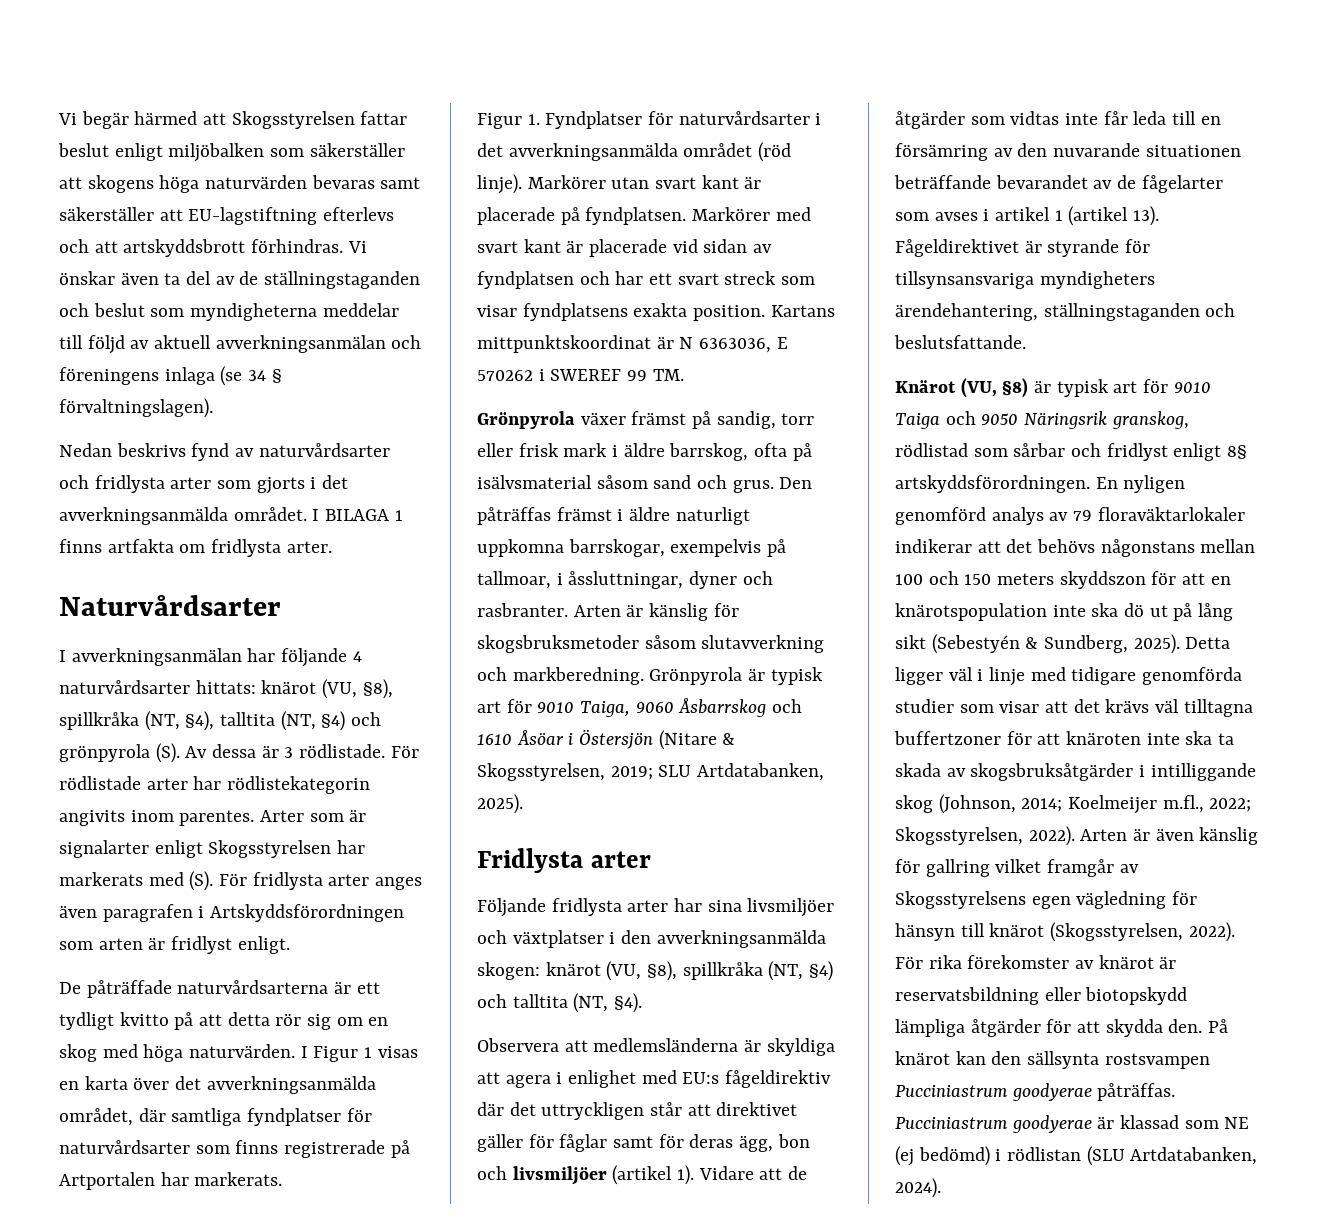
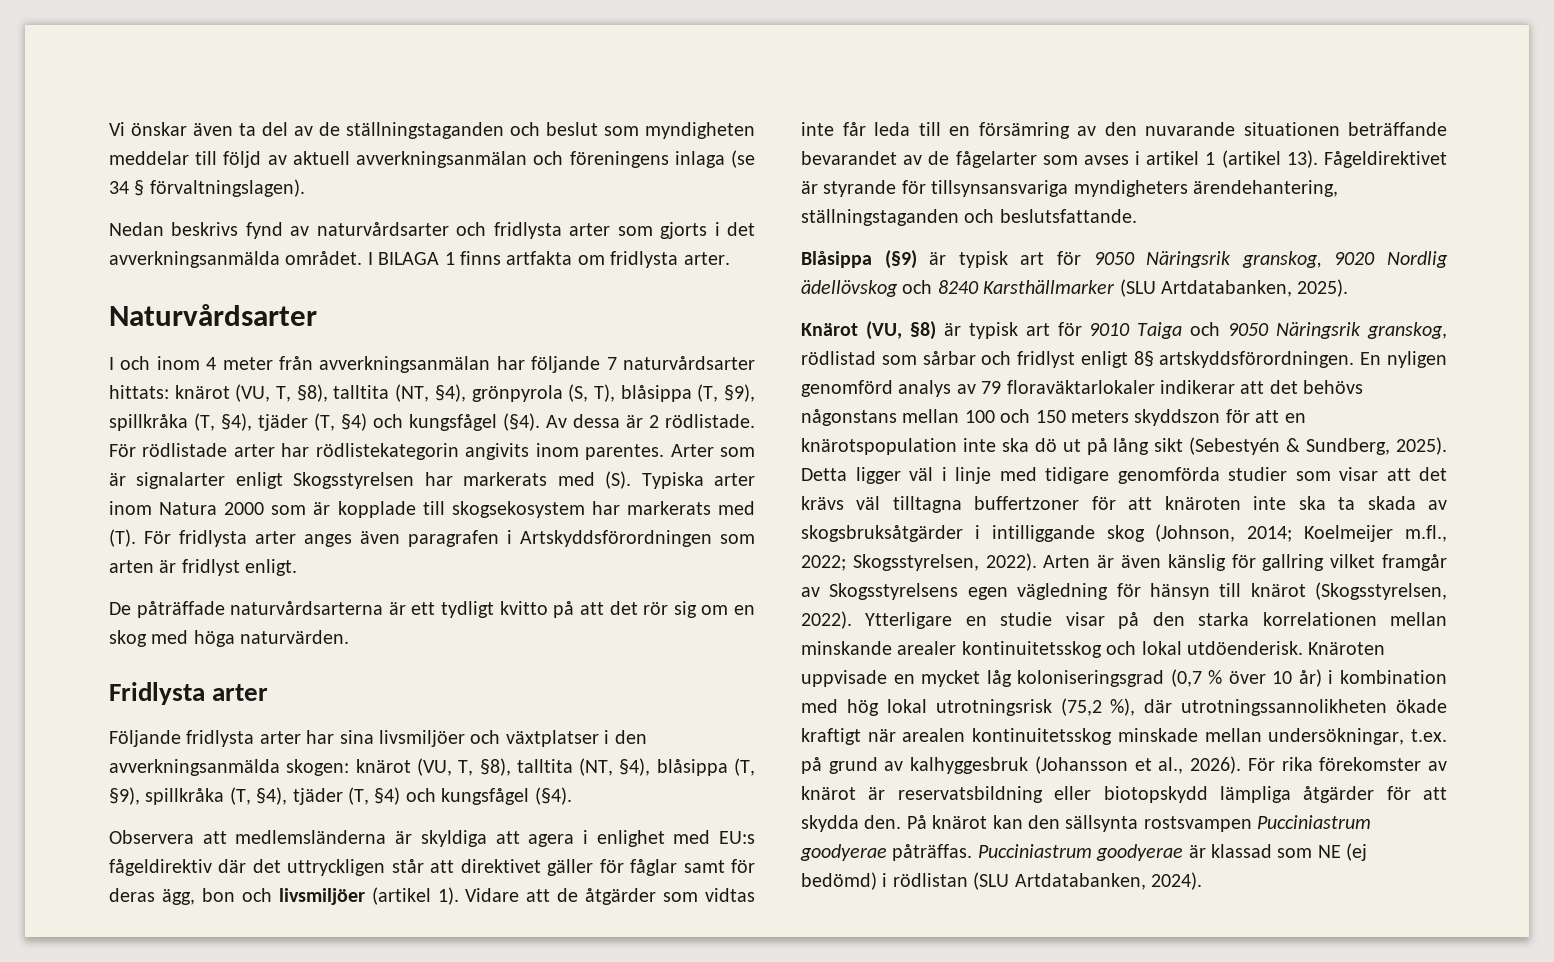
[58,111,408,129] [58,143,405,162] [59,175,421,193] [59,207,395,225] [59,239,367,257] Vi begär härmed att Skogsstyrelsen fattar beslut enligt miljöbalken som säkerställer att skogens höga naturvärden bevaras samt säkerställer att EU-lagstiftning efterlevs och att artskyddsbrott förhindras. Vi -> [109,122,125,136] Vi
[190,303,318,321] myndigheterna -> [645,122,755,139] myndigheten
(66, 656) none -> [120,356,313,370] och inom 4 meter från
[352,651,362,662] 4 -> [606,357,617,370] 7
[362,679,393,699] [59,711,382,731] [59,743,180,763] §8), spillkråka (NT, §4), talltita (NT, §4) och grönpyrola (S). -> [276,384,755,402] [109,413,540,431] T, §8), talltita (NT, §4), grönpyrola (S, T), blåsippa (T, §9), spillkråka (T, §4), tjäder (T, §4) och kungsfågel (§4).
[284,747,294,758] 3 -> [649,415,659,428] 2
(214, 881) none -> [641,472,755,489] [109,501,756,518] [109,529,136,547] Typiska arter inom Natura 2000 som är kopplade till skogsekosystem har markerats med (T).
[227,1012,270,1026] detta -> [609,601,638,615] det
[300,1046,418,1062] [59,1076,376,1094] [59,1108,372,1126] [59,1140,410,1158] [59,1172,283,1190] [477,111,822,129] [477,142,792,162] [477,174,762,194] [477,207,811,225] [477,239,773,257] [477,271,816,289] [477,303,835,321] [477,335,788,353] [477,369,684,381] [477,411,815,429] [477,443,812,461] [477,475,813,493] [477,507,750,525] [477,539,787,557] [477,571,773,589] [477,603,739,621] [477,635,825,653] [477,667,823,685] [477,698,803,717] [477,729,736,750] [477,763,825,781] [477,794,523,814] I Figur 1 visas en karta över det avverkningsanmälda området, där samtliga fyndplatser för naturvårdsarter som finns registrerade på Artportalen har markerats. // Figur 1. Fyndplatser för naturvårdsarter i det avverkningsanmälda området (röd linje). Markörer utan svart kant är placerade på fyndplatsen. Markörer med svart kant är placerade vid sidan av fyndplatsen och har ett svart streck som visar fyndplatsens exakta position. Kartans mittpunktskoordinat är N 6363036, E 570262 i SWEREF 99 TM. // Grönpyrola växer främst på sandig, torr eller frisk mark i äldre barrskog, ofta på isälvsmaterial såsom sand och grus. Den påträffas främst i äldre naturligt uppkomna barrskogar, exempelvis på tallmoar, i åssluttningar, dyner och rasbranter. Arten är känslig för skogsbruksmetoder såsom slutavverkning och markberedning. Grönpyrola är typisk art för 9010 Taiga, 9060 Åsbarrskog och 1610 Åsöar i Östersjön (Nitare & Skogsstyrelsen, 2019; SLU Artdatabanken, 2025). -> (350, 637) none
[647,961,834,981] [477,993,643,1013] §8), spillkråka (NT, §4) och talltita (NT, §4). -> [458,758,755,776] [109,787,572,805] T, §8), talltita (NT, §4), blåsippa (T, §9), spillkråka (T, §4), tjäder (T, §4) och kungsfågel (§4).
(1026, 342) none -> [801,250,1448,269] [801,279,1349,297] // Blåsippa (§9) är typisk art för 9050 Näringsrik granskog, 9020 Nordlig ädellövskog och 8240 Karsthällmarker (SLU Artdatabanken, 2025).
(1235, 932) none -> [865,612,1447,629] [801,641,1386,658] [801,669,1447,687] [801,698,1447,716] [801,728,1447,745] [801,756,1242,774] Ytterligare en studie visar på den starka korrelationen mellan minskande arealer kontinuitetsskog och lokal utdöenderisk. Knäroten uppvisade en mycket låg koloniseringsgrad (0,7 % över 10 år) i kombination med hög lokal utrotningsrisk (75,2 %), där utrotningssannolikheten ökade kraftigt när arealen kontinuitetsskog minskade mellan undersökningar, t.ex. på grund av kalhyggesbruk (Johansson et al., 2026).

